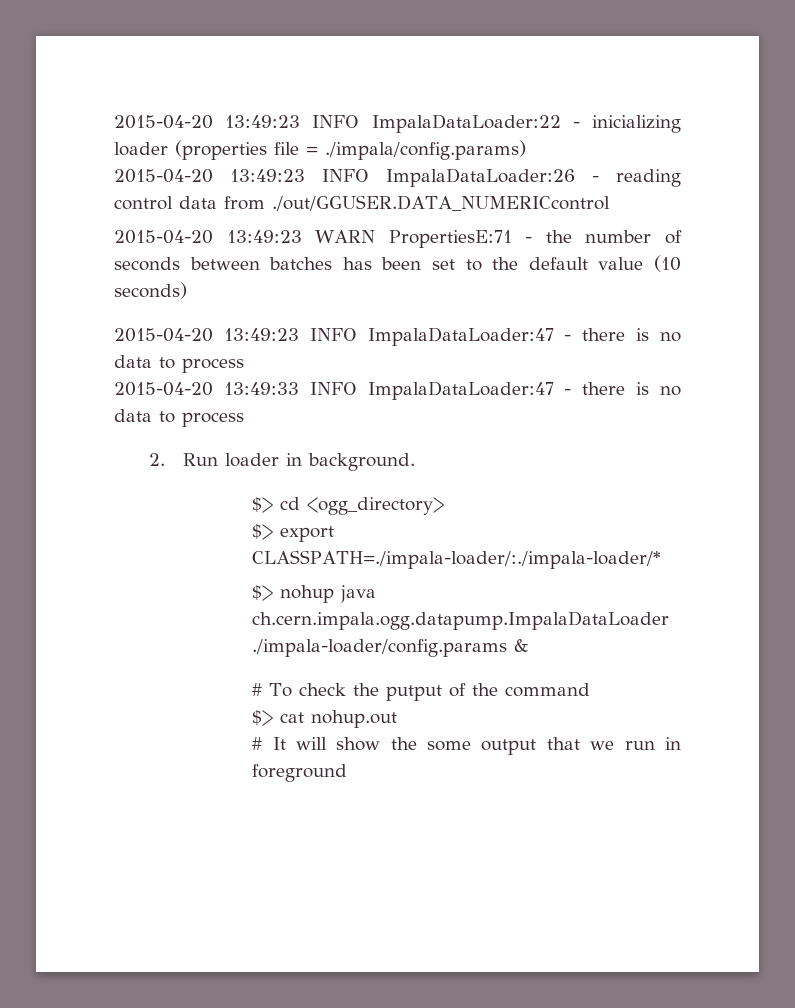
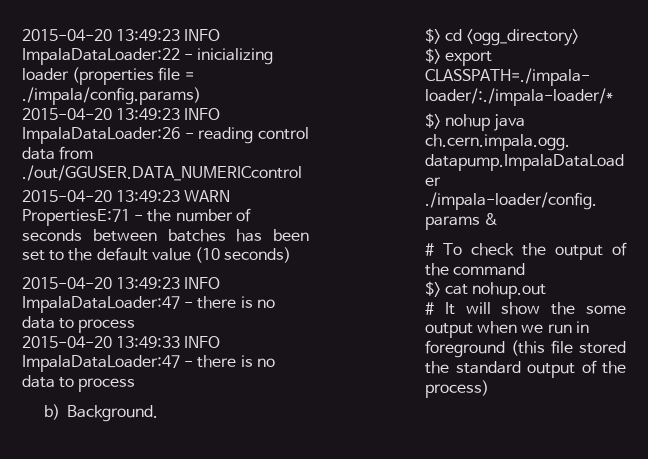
[148,453,416,471] 2. Run loader in background. -> [43,404,159,422] b) Background.
[386,685,443,701] putput -> [555,245,604,260] output
[546,737,580,750] that -> [477,321,518,334] when
(348, 773) none -> [511,340,626,356] [425,360,626,378] [425,380,490,398] (this file stored the standard output of the process)

